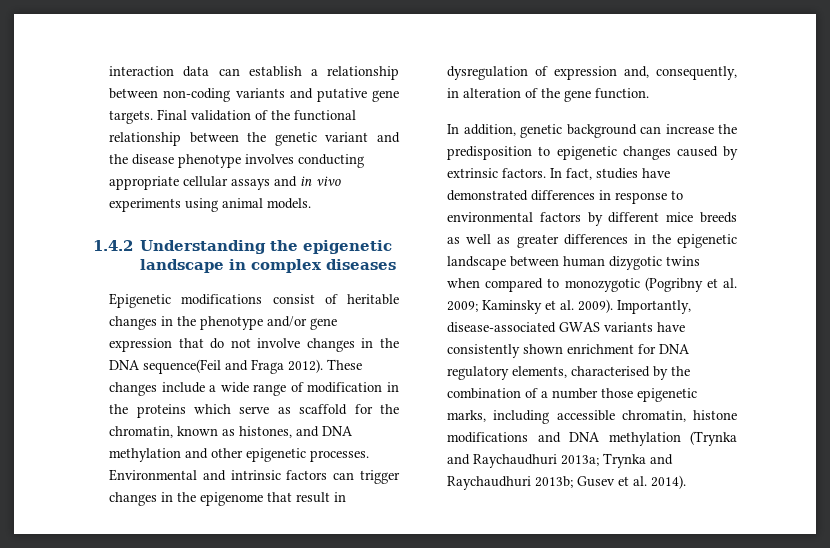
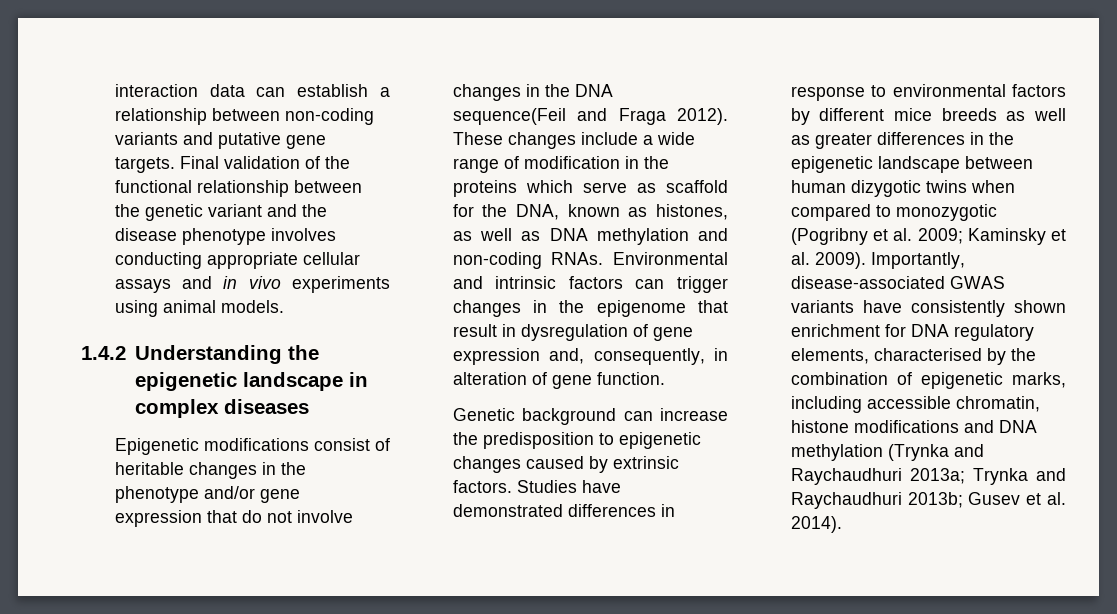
[109,426,174,438] chromatin, -> [516,204,560,220] DNA,
[296,426,354,437] [109,448,370,462] and DNA methylation and other epigenetic processes. -> [452,228,728,245] [452,252,604,269] as well as DNA methylation and non-coding RNAs.
(549, 71) none -> [652,327,693,341] gene
[541,88,561,98] the -> (547, 378) none
[447,124,563,138] In addition, genetic -> [452,408,515,421] Genetic
[550,168,639,180] In fact, studies -> [516,480,577,493] Studies
[541,388,634,399] a number those -> (912, 378) none

